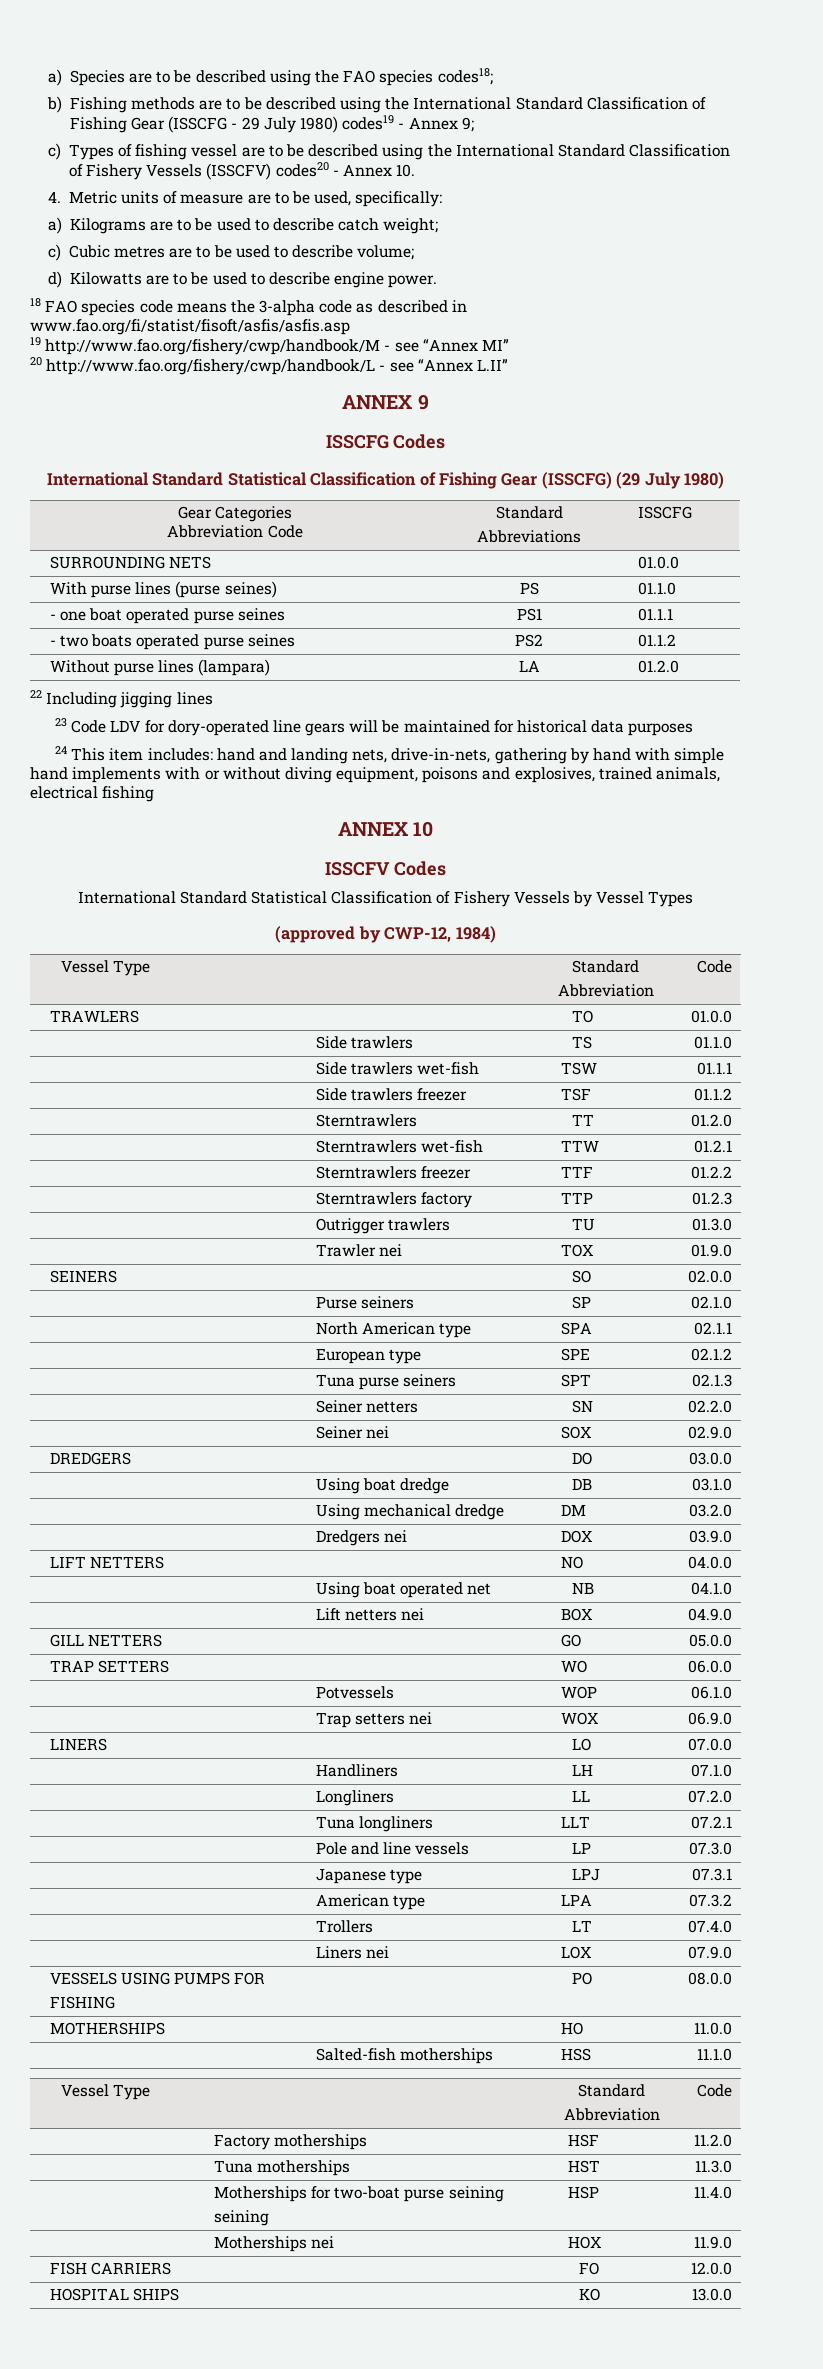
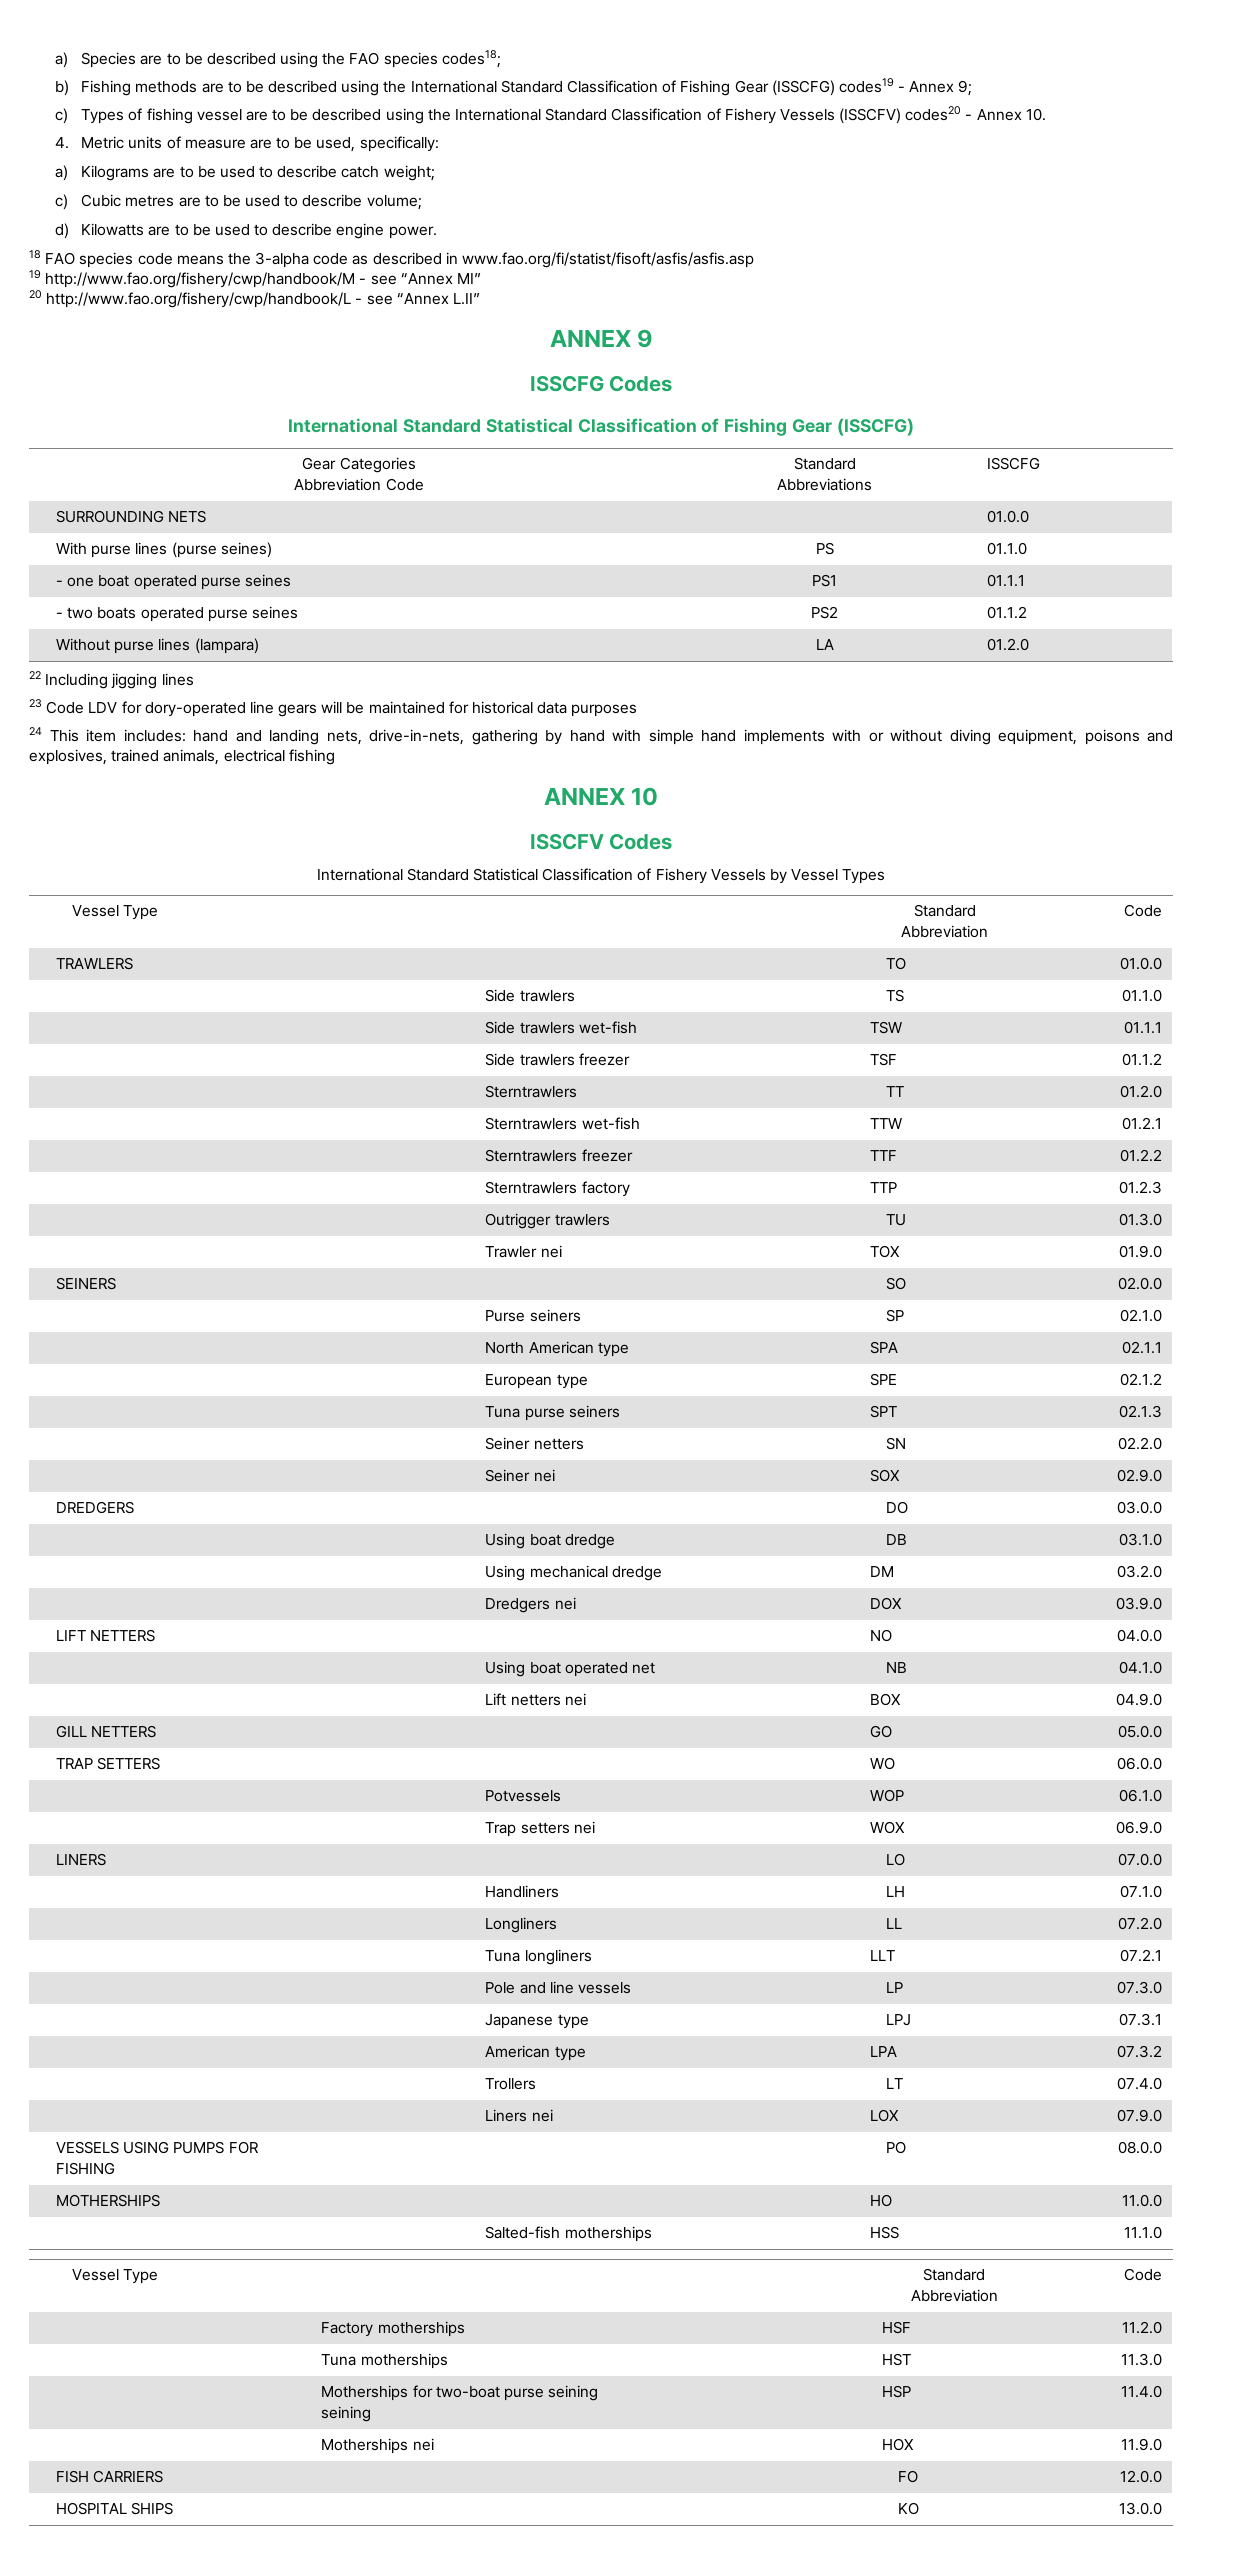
[168,116,339,133] (ISSCFG - 29 July 1980) -> [771,80,835,96] (ISSCFG)
[616,472,725,489] (29 July 1980) -> (915, 427) none
[275,926,496,943] // (approved by CWP-12, 1984) -> (886, 876) none

